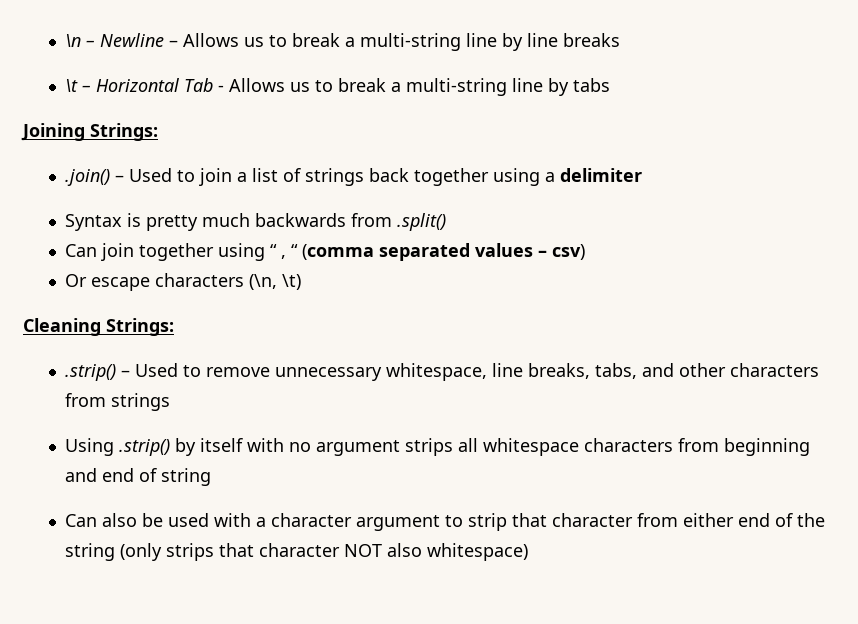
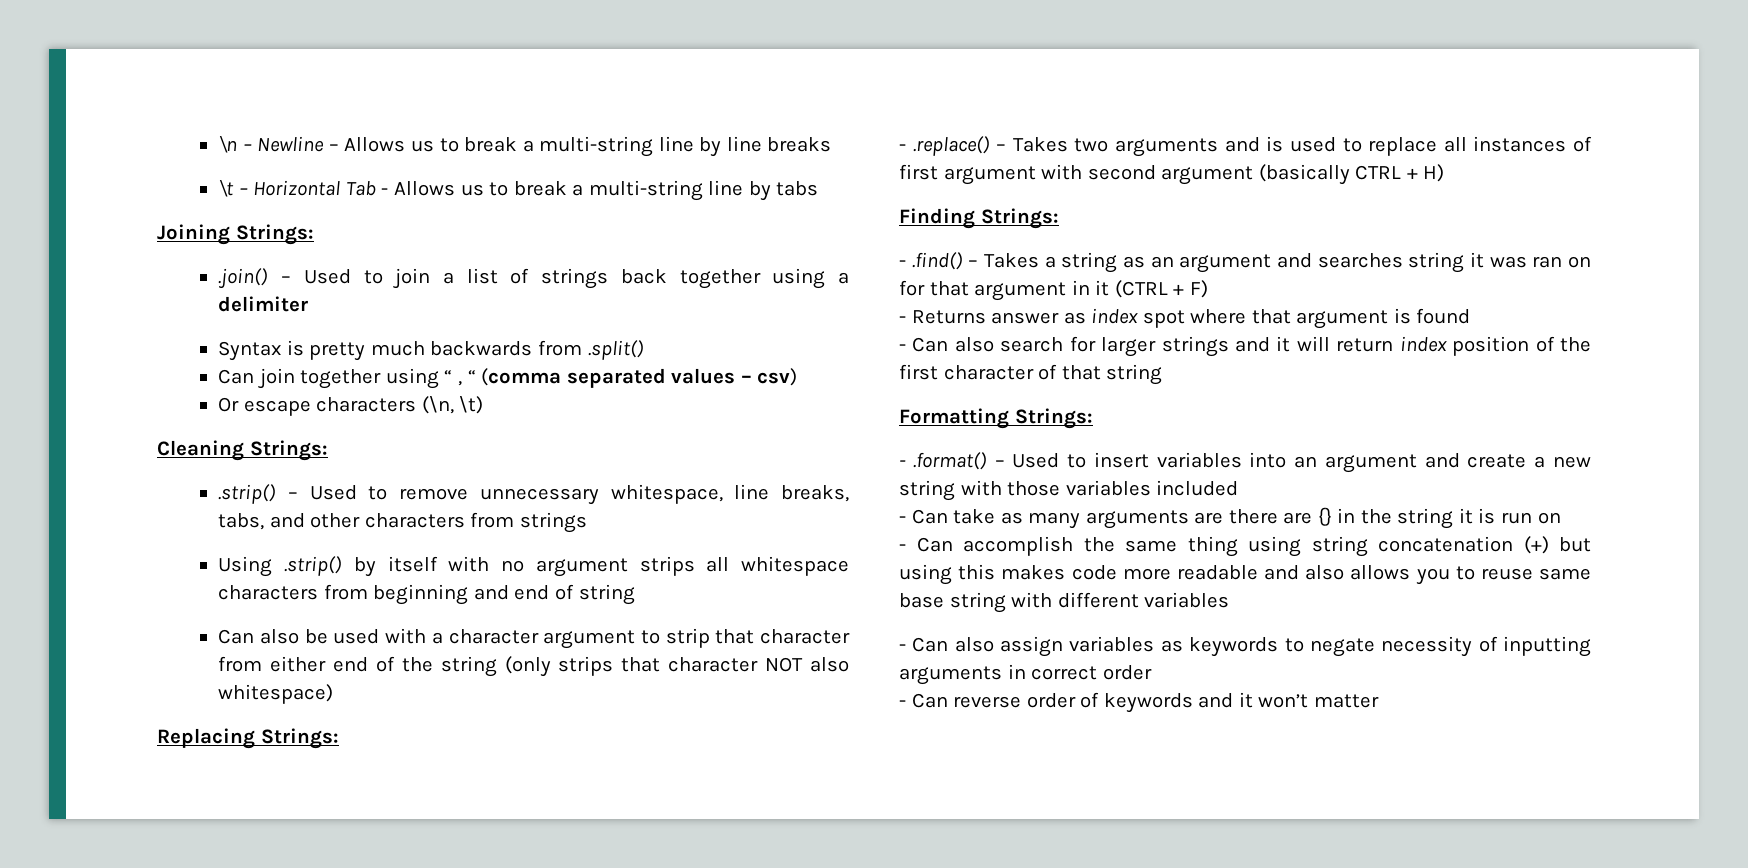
(528, 552) none -> [157,728,339,749] [899,136,1593,157] [899,164,1445,185] [899,208,1059,229] [899,252,1591,273] [899,280,1208,301] [899,308,1471,329] [899,336,1591,357] [899,364,1163,385] [899,408,1093,429] [899,452,1592,473] [899,480,1239,501] [899,507,1561,529] [899,536,1591,557] [899,564,1591,585] [899,592,1230,613] [899,636,1591,657] [899,664,1152,685] [899,692,1379,713] // Replacing Strings: // - .replace() – Takes two arguments and is used to replace all instances of first argument with second argument (basically CTRL + H) // Finding Strings: // - .find() – Takes a string as an argument and searches string it was ran on for that argument in it (CTRL + F) // - Returns answer as index spot where that argument is found // - Can also search for larger strings and it will return index position of the first character of that string // Formatting Strings: // - .format() – Used to insert variables into an argument and create a new string with those variables included // - Can take as many arguments are there are {} in the string it is run on // - Can accomplish the same thing using string concatenation (+) but using this makes code more readable and also allows you to reuse same base string with different variables // - Can also assign variables as keywords to negate necessity of inputting arguments in correct order // - Can reverse order of keywords and it won’t matter

